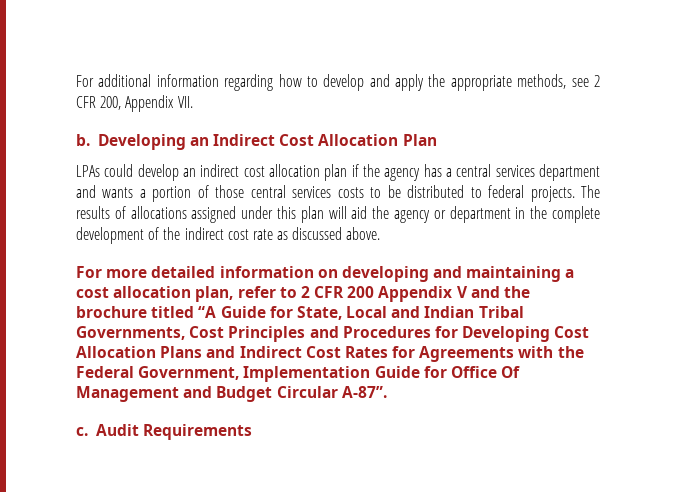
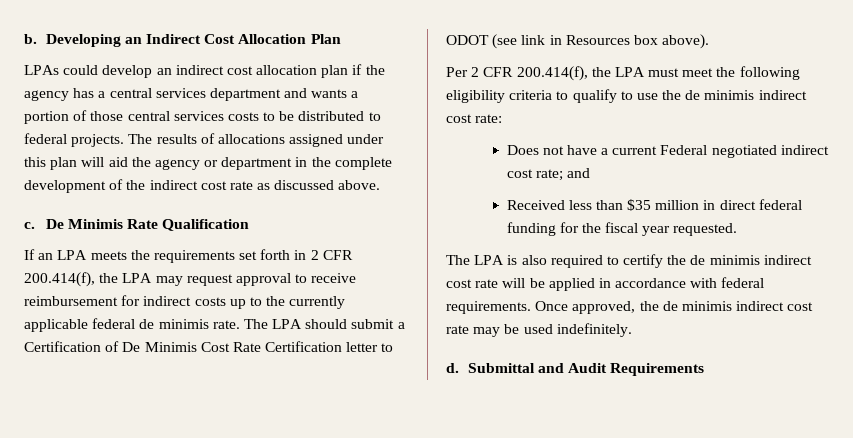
[76,74,600,91] [76,95,193,112] For additional information regarding how to develop and apply the appropriate methods, see 2 CFR 200, Appendix VII. // -> (24, 39) none
[76,266,575,282] [76,286,531,302] [76,306,524,320] [76,326,590,342] [76,346,584,362] [76,366,521,382] [76,386,387,402] [76,427,88,436] For more detailed information on developing and maintaining a cost allocation plan, refer to 2 CFR 200 Appendix V and the brochure titled “A Guide for State, Local and Indian Tribal Governments, Cost Principles and Procedures for Developing Cost Allocation Plans and Indirect Cost Rates for Agreements with the Federal Government, Implementation Guide for Office Of Management and Budget Circular A-87”. // c. -> [24,219,250,231] [24,249,353,263] [24,272,357,287] [24,295,346,309] [24,318,405,332] [24,341,394,352] [446,34,710,49] [446,66,800,81] [446,89,807,103] [446,114,503,123] [506,145,829,158] [506,168,590,181] [506,199,802,211] [506,222,738,236] [446,254,812,268] [446,277,765,291] [446,301,814,314] [446,323,632,337] [446,363,564,373] c. De Minimis Rate Qualification // If an LPA meets the requirements set forth in 2 CFR 200.414(f), the LPA may request approval to receive reimbursement for indirect costs up to the currently applicable federal de minimis rate. The LPA should submit a Certification of De Minimis Cost Rate Certification letter to ODOT (see link in Resources box above). // Per 2 CFR 200.414(f), the LPA must meet the following eligibility criteria to qualify to use the de minimis indirect cost rate: // Does not have a current Federal negotiated indirect cost rate; and // Received less than $35 million in direct federal funding for the fiscal year requested. // The LPA is also required to certify the de minimis indirect cost rate will be applied in accordance with federal requirements. Once approved, the de minimis indirect cost rate may be used indefinitely. // d. Submittal and

